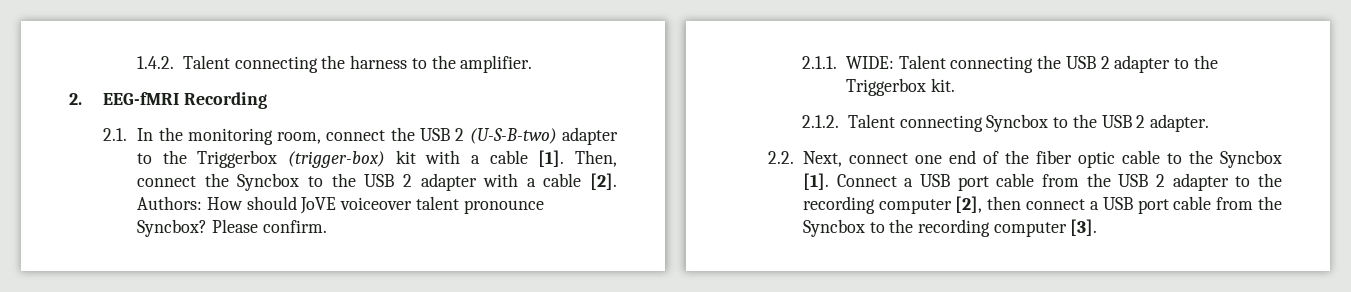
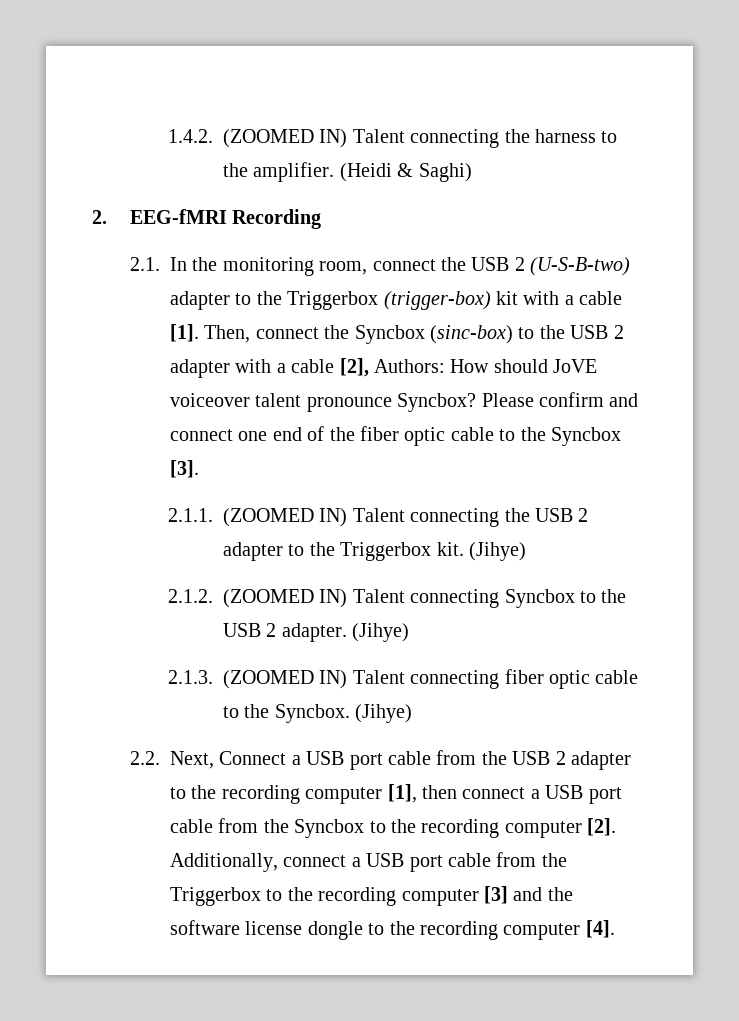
(175, 62) none -> [222,129,348,148] (ZOOMED IN)
(533, 64) none -> [339,163,472,182] (Heidi & Saghi)
(300, 182) none -> [429,325,513,344] (sinc-box)
[590,173,618,190] [2]. -> [339,358,369,377] [2],
[262,220,327,233] [802,55,1218,73] [845,78,955,96] [802,114,1210,132] [768,151,842,167] confirm. // 2.1.1. WIDE: Talent connecting the USB 2 adapter to the Triggerbox kit. // 2.1.2. Talent connecting Syncbox to the USB 2 adapter. // 2.2. Next, -> [538,392,639,407] confirm and
[802,173,829,190] [1]. -> [169,460,199,478] [167,508,589,527] [222,542,526,561] [167,589,627,608] [222,623,410,642] [167,669,639,689] [222,704,413,723] [129,751,214,769] [3]. // 2.1.1. (ZOOMED IN) Talent connecting the USB 2 adapter to the Triggerbox kit. (Jihye) // 2.1.2. (ZOOMED IN) Talent connecting Syncbox to the USB 2 adapter. (Jihye) // 2.1.3. (ZOOMED IN) Talent connecting fiber optic cable to the Syncbox. (Jihye) // 2.2. Next,
[955,196,983,213] [2], -> [387,784,417,803] [1],
[1070,219,1098,236] [3]. -> [587,818,617,836] [169,852,567,872] [169,886,573,906] [169,920,615,940] [2]. Additionally, connect a USB port cable from the Triggerbox to the recording computer [3] and the software license dongle to the recording computer [4].

